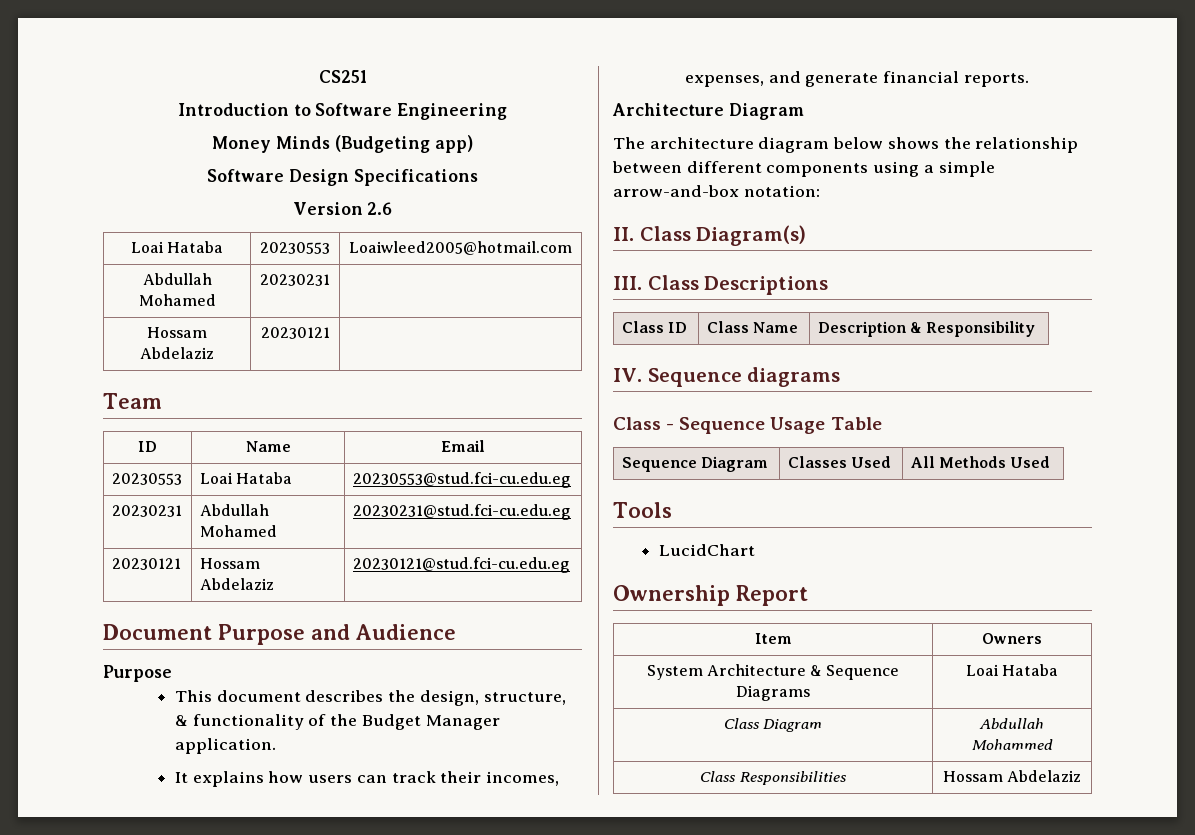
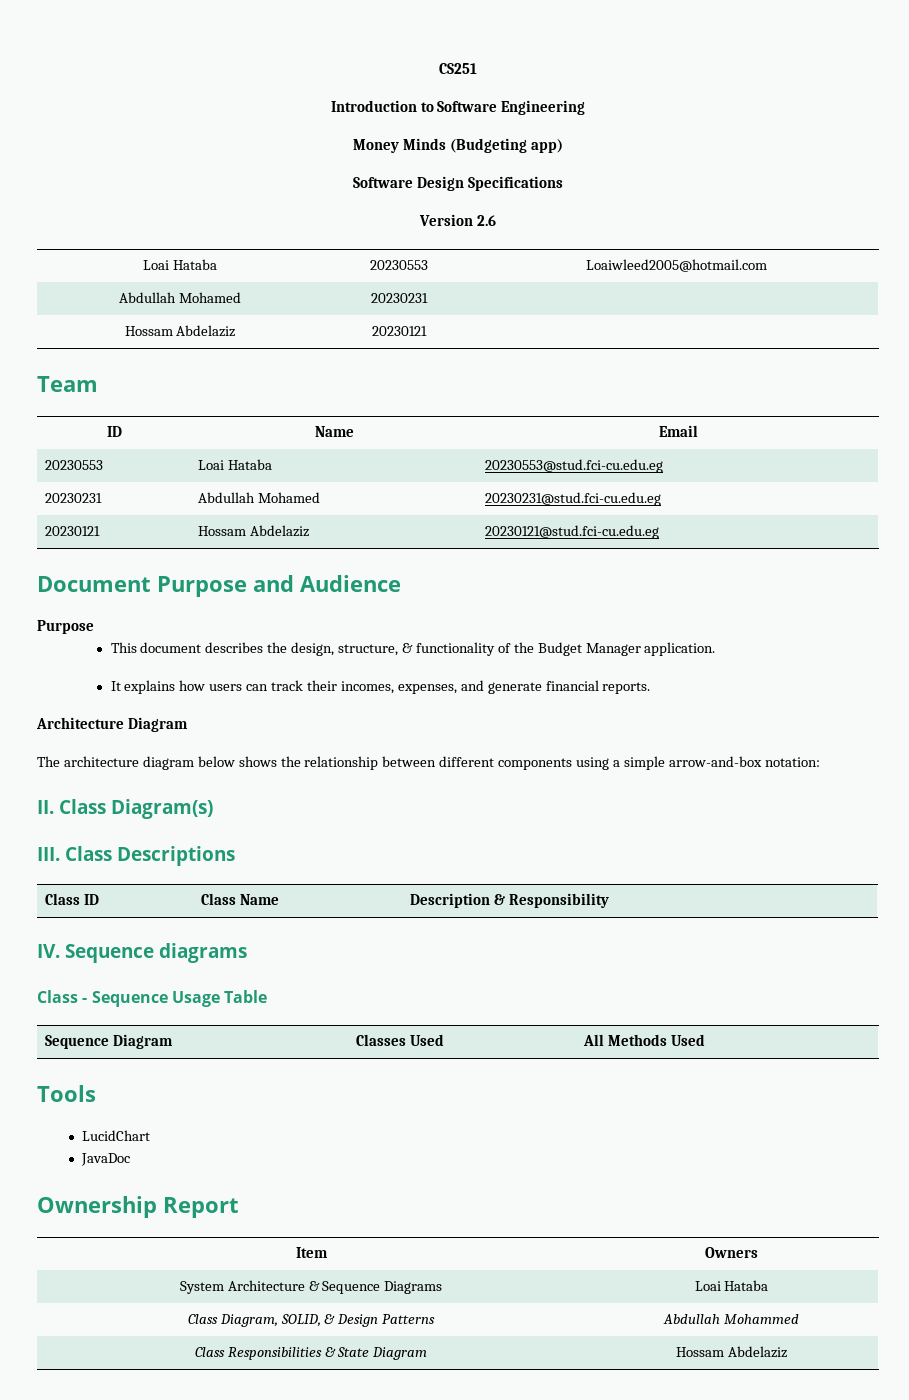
(755, 550) none -> [80,1153,130,1166] // JavaDoc
[763,719,823,732] Diagram -> [219,1314,436,1327] Diagram, SOLID, & Design Patterns
(847, 778) none -> [324,1347,428,1360] & State Diagram

